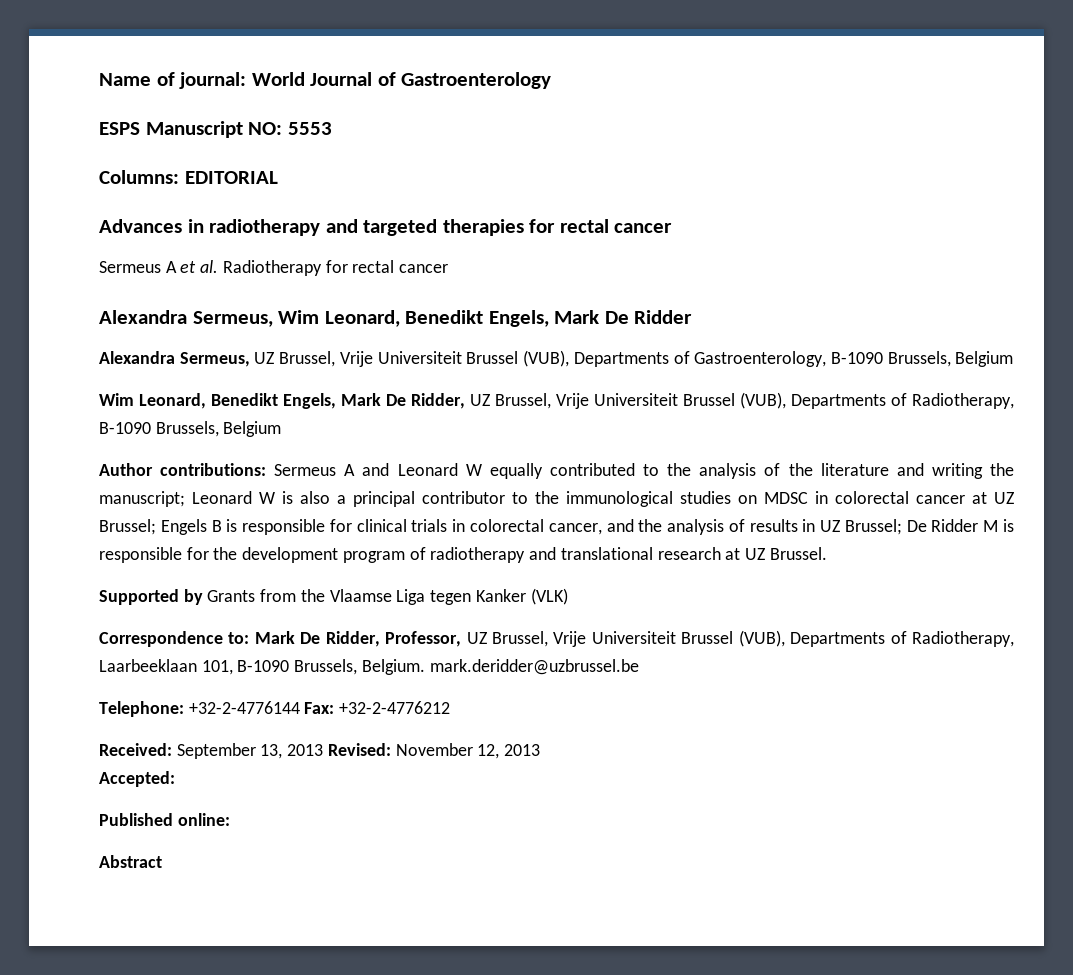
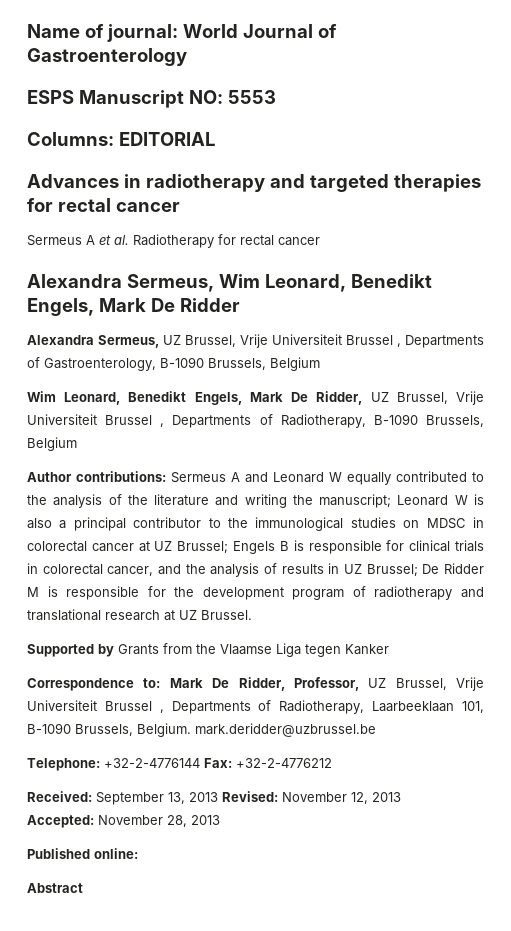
[523,350,570,367] (VUB), -> [397,343,401,347] ,
[740,392,786,409] (VUB), -> [160,423,165,427] ,
[530,588,568,605] (VLK) -> (389, 649) none
[738,630,785,647] (VUB), -> [159,709,164,713] ,
(175, 779) none -> [98,815,220,827] November 28, 2013

